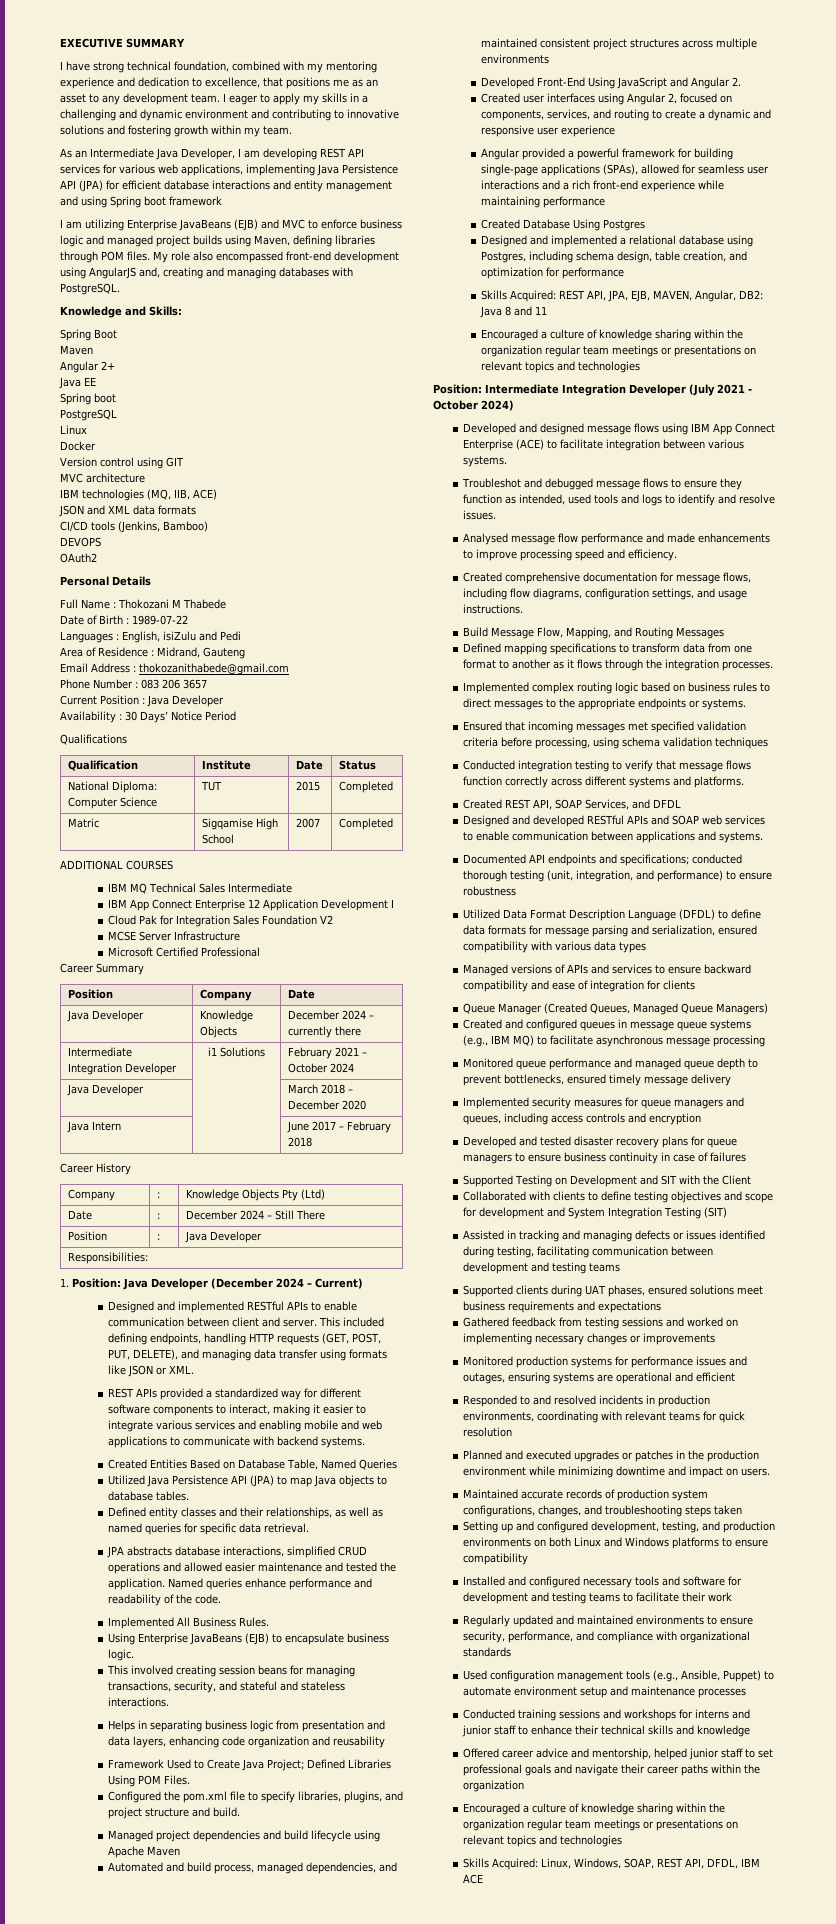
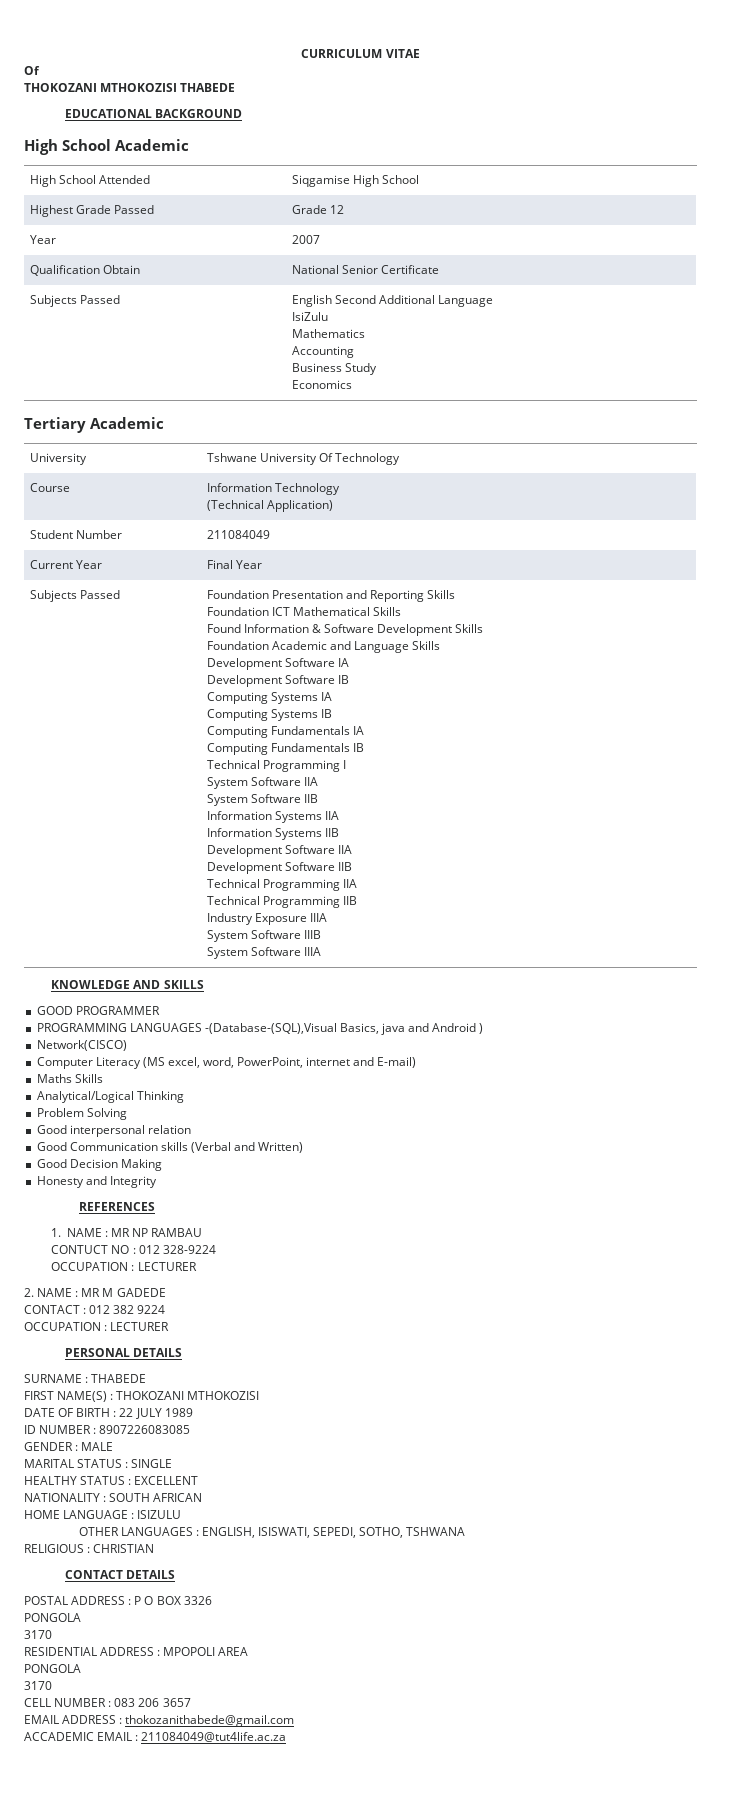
[60,38,185,48] [60,61,377,73] [60,77,378,89] [60,93,368,105] [60,109,399,121] [60,125,292,137] [60,148,364,160] [60,164,398,176] [60,180,392,192] [60,196,222,208] [60,219,402,231] [60,235,375,247] [60,251,399,263] [60,267,353,279] [60,283,120,295] [60,306,182,318] [60,329,117,341] [60,345,93,355] [60,361,115,373] [59,377,96,389] [60,393,116,405] [60,409,117,421] [60,425,87,435] [60,441,96,451] [60,457,184,469] [60,473,145,483] [60,489,217,501] [59,505,196,517] [60,521,208,533] [60,537,101,547] [60,553,97,563] [60,576,151,586] [60,599,226,609] [60,615,188,625] [60,631,241,643] [60,647,245,659] [60,663,289,675] [60,679,207,689] [60,695,224,707] [60,711,236,723] [60,734,127,745] [67,760,138,771] [201,760,251,770] [295,760,323,770] [338,760,376,770] [67,781,157,793] [67,797,157,809] [200,781,222,791] [295,781,320,791] [338,781,393,793] [67,818,99,828] [201,818,278,830] [201,834,234,844] [295,818,320,828] [338,818,393,830] [60,860,173,870] [107,883,292,894] [107,899,394,911] [107,915,333,927] [107,931,240,941] [107,947,260,957] [60,963,144,975] [67,989,113,999] [199,989,252,1001] [287,989,315,999] [66,1010,144,1022] [199,1010,253,1022] [199,1026,237,1038] [287,1010,374,1020] [287,1026,361,1038] [67,1047,132,1057] [67,1063,177,1075] [208,1047,265,1057] [287,1047,367,1059] [287,1063,354,1073] [66,1084,144,1096] [287,1084,353,1094] [287,1100,366,1110] [66,1121,121,1133] [286,1121,391,1133] [287,1137,312,1147] [60,1163,131,1175] [67,1189,115,1201] [156,1192,160,1198] [185,1189,325,1201] [67,1210,92,1220] [156,1213,160,1219] [185,1210,325,1220] [67,1231,107,1241] [156,1234,160,1240] [184,1231,262,1243] [67,1252,148,1264] [60,1278,363,1290] [107,1301,357,1313] [107,1317,384,1327] [107,1333,381,1345] [107,1349,387,1361] [107,1365,194,1377] [107,1388,361,1400] [107,1404,366,1416] [107,1420,382,1432] [107,1436,365,1448] [107,1459,397,1470] [107,1475,387,1487] [107,1491,189,1501] [107,1507,383,1519] [107,1523,309,1535] [106,1546,367,1558] [107,1562,396,1574] [107,1578,372,1590] [107,1594,221,1606] [107,1617,269,1629] [107,1633,389,1645] [107,1649,134,1661] [106,1665,355,1677] [107,1681,345,1693] [107,1697,169,1707] [107,1720,385,1732] [107,1736,385,1748] [107,1759,391,1771] [107,1775,190,1787] [107,1791,403,1803] [107,1807,240,1819] [107,1830,380,1842] [107,1846,180,1858] [107,1862,397,1874] [480,38,757,50] [480,54,549,64] [480,77,741,89] [480,93,732,105] [480,109,771,121] [480,125,615,137] [480,148,733,160] [480,164,769,176] [480,180,724,192] [480,196,605,208] [480,219,645,231] [480,235,753,247] [480,251,747,263] [480,267,624,279] [480,290,763,302] [479,306,547,318] [480,329,743,341] [480,345,756,357] [480,361,640,373] [433,384,752,396] [433,400,514,411] [462,423,775,435] [462,439,744,451] [462,456,507,467] [461,478,742,490] [462,494,775,506] [462,510,496,520] [462,533,770,545] [462,549,677,561] [462,572,751,584] [462,588,747,600] [462,604,523,614] [462,627,724,639] [462,643,752,655] [462,659,773,671] [462,682,770,694] [462,698,746,710] [462,721,746,733] [462,737,768,749] [462,760,751,772] [462,776,744,788] [462,799,681,810] [462,815,765,827] [462,831,763,843] [462,854,742,866] [462,870,772,882] [462,886,516,896] [462,909,761,921] [462,925,757,937] [462,941,646,953] [462,964,751,976] [462,980,695,992] [462,1003,768,1015] [462,1019,751,1031] [462,1035,765,1047] [462,1058,758,1070] [462,1074,731,1086] [462,1097,744,1109] [462,1113,701,1125] [462,1136,737,1148] [462,1152,746,1164] [462,1175,751,1187] [462,1191,773,1203] [462,1207,727,1219] [462,1230,765,1242] [462,1246,713,1258] [462,1262,620,1274] [462,1285,763,1297] [462,1301,661,1313] [462,1317,738,1329] [462,1333,715,1345] [462,1356,747,1368] [462,1372,735,1384] [462,1395,710,1407] [462,1411,745,1423] [462,1427,512,1437] [462,1450,759,1462] [462,1466,770,1478] [462,1489,708,1501] [462,1505,742,1517] [462,1521,775,1533] [462,1537,768,1549] [462,1553,528,1565] [462,1576,742,1588] [462,1592,732,1604] [462,1615,753,1627] [462,1631,750,1643] [462,1647,511,1657] [462,1670,774,1682] [462,1686,746,1698] [462,1709,750,1721] [461,1725,750,1737] [462,1748,773,1760] [462,1764,760,1776] [462,1780,524,1792] [462,1803,725,1815] [462,1819,738,1831] [462,1835,622,1847] [462,1858,760,1870] [462,1874,483,1884] EXECUTIVE SUMMARY // I have strong technical foundation, combined with my mentoring experience and dedication to excellence, that positions me as an asset to any development team. I eager to apply my skills in a challenging and dynamic environment and contributing to innovative solutions and fostering growth within my team. // As an Intermediate Java Developer, I am developing REST API services for various web applications, implementing Java Persistence API (JPA) for efficient database interactions and entity management and using Spring boot framework // I am utilizing Enterprise JavaBeans (EJB) and MVC to enforce business logic and managed project builds using Maven, defining libraries through POM files. My role also encompassed front-end development using AngularJS and, creating and managing databases with PostgreSQL. // Knowledge and Skills: // Spring Boot // Maven // Angular 2+ // Java EE // Spring boot // PostgreSQL // Linux // Docker // Version control using GIT // MVC architecture // IBM technologies (MQ, IIB, ACE) // JSON and XML data formats // CI/CD tools (Jenkins, Bamboo) // DEVOPS // OAuth2 // Personal Details // Full Name : Thokozani M Thabede // Date of Birth : 1989-07-22 // Languages : English, isiZulu and Pedi // Area of Residence : Midrand, Gauteng // Email Address : thokozanithabede@gmail.com // Phone Number : 083 206 3657 // Current Position : Java Developer // Availability : 30 Days’ Notice Period // Qualifications // Qualification | Institute | Date | Status // National Diploma: Computer Science | TUT | 2015 | Completed // Matric | Sigqamise High School | 2007 | Completed // ADDITIONAL COURSES // IBM MQ Technical Sales Intermediate // IBM App Connect Enterprise 12 Application Development I // Cloud Pak for Integration Sales Foundation V2 // MCSE Server Infrastructure // Microsoft Certified Professional // Career Summary // Position | Company | Date // Java Developer | Knowledge Objects | December 2024 – currently there // Intermediate Integration Developer | i1 Solutions | February 2021 – October 2024 // Java Developer | | March 2018 – December 2020 // Java Intern | | June 2017 – February 2018 // Career History // Company | : | Knowledge Objects Pty (Ltd) // Date | : | December 2024 – Still There // Position | : | Java Developer // Responsibilities: // 1. Position: Java Developer (December 2024 – Current) // Designed and implemented RESTful APIs to enable communication between client and server. This included defining endpoints, handling HTTP requests (GET, POST, PUT, DELETE), and managing data transfer using formats like JSON or XML. // REST APIs provided a standardized way for different software components to interact, making it easier to integrate various services and enabling mobile and web applications to communicate with backend systems. // Created Entities Based on Database Table, Named Queries // Utilized Java Persistence API (JPA) to map Java objects to database tables. // Defined entity classes and their relationships, as well as named queries for specific data retrieval. // JPA abstracts database interactions, simplified CRUD operations and allowed easier maintenance and tested the application. Named queries enhance performance and readability of the code. // Implemented All Business Rules. // Using Enterprise JavaBeans (EJB) to encapsulate business logic. // This involved creating session beans for managing transactions, security, and stateful and stateless interactions. // Helps in separating business logic from presentation and data layers, enhancing code organization and reusability // Framework Used to Create Java Project; Defined Libraries Using POM Files. // Configured the pom.xml file to specify libraries, plugins, and project structure and build. // Managed project dependencies and build lifecycle using Apache Maven // Automated and build process, managed dependencies, and maintained consistent project structures across multiple environments // Developed Front-End Using JavaScript and Angular 2. // Created user interfaces using Angular 2, focused on components, services, and routing to create a dynamic and responsive user experience // Angular provided a powerful framework for building single-page applications (SPAs), allowed for seamless user interactions and a rich front-end experience while maintaining performance // Created Database Using Postgres // Designed and implemented a relational database using Postgres, including schema design, table creation, and optimization for performance // Skills Acquired: REST API, JPA, EJB, MAVEN, Angular, DB2: Java 8 and 11 // Encouraged a culture of knowledge sharing within the organization regular team meetings or presentations on relevant topics and technologies // Position: Intermediate Integration Developer (July 2021 - October 2024) // Developed and designed message flows using IBM App Connect Enterprise (ACE) to facilitate integration between various systems. // Troubleshot and debugged message flows to ensure they function as intended, used tools and logs to identify and resolve issues. // Analysed message flow performance and made enhancements to improve processing speed and efficiency. // Created comprehensive documentation for message flows, including flow diagrams, configuration settings, and usage instructions. // Build Message Flow, Mapping, and Routing Messages // Defined mapping specifications to transform data from one format to another as it flows through the integration processes. // Implemented complex routing logic based on business rules to direct messages to the appropriate endpoints or systems. // Ensured that incoming messages met specified validation criteria before processing, using schema validation techniques // Conducted integration testing to verify that message flows function correctly across different systems and platforms. // Created REST API, SOAP Services, and DFDL // Designed and developed RESTful APIs and SOAP web services to enable communication between applications and systems. // Documented API endpoints and specifications; conducted thorough testing (unit, integration, and performance) to ensure robustness // Utilized Data Format Description Language (DFDL) to define data formats for message parsing and serialization, ensured compatibility with various data types // Managed versions of APIs and services to ensure backward compatibility and ease of integration for clients // Queue Manager (Created Queues, Managed Queue Managers) // Created and configured queues in message queue systems (e.g., IBM MQ) to facilitate asynchronous message processing // Monitored queue performance and managed queue depth to prevent bottlenecks, ensured timely message delivery // Implemented security measures for queue managers and queues, including access controls and encryption // Developed and tested disaster recovery plans for queue managers to ensure business continuity in case of failures // Supported Testing on Development and SIT with the Client // Collaborated with clients to define testing objectives and scope for development and System Integration Testing (SIT) // Assisted in tracking and managing defects or issues identified during testing, facilitating communication between development and testing teams // Supported clients during UAT phases, ensured solutions meet business requirements and expectations // Gathered feedback from testing sessions and worked on implementing necessary changes or improvements // Monitored production systems for performance issues and outages, ensuring systems are operational and efficient // Responded to and resolved incidents in production environments, coordinating with relevant teams for quick resolution // Planned and executed upgrades or patches in the production environment while minimizing downtime and impact on users. // Maintained accurate records of production system configurations, changes, and troubleshooting steps taken // Setting up and configured development, testing, and production environments on both Linux and Windows platforms to ensure compatibility // Installed and configured necessary tools and software for development and testing teams to facilitate their work // Regularly updated and maintained environments to ensure security, performance, and compliance with organizational standards // Used configuration management tools (e.g., Ansible, Puppet) to automate environment setup and maintenance processes // Conducted training sessions and workshops for interns and junior staff to enhance their technical skills and knowledge // Offered career advice and mentorship, helped junior staff to set professional goals and navigate their career paths within the organization // Encouraged a culture of knowledge sharing within the organization regular team meetings or presentations on relevant topics and technologies // Skills Acquired: Linux, Windows, SOAP, REST API, DFDL, IBM ACE -> [301,49,420,58] [24,66,40,75] [24,83,236,92] [64,109,243,118] [24,139,189,155] [29,175,150,187] [291,175,419,187] [29,205,154,217] [291,205,344,214] [29,235,56,244] [291,235,320,244] [29,265,140,276] [291,265,439,274] [29,295,120,307] [291,295,493,307] [291,312,328,321] [291,329,365,338] [291,346,354,358] [291,363,377,375] [291,380,352,389] [24,417,164,433] [29,453,87,465] [206,453,400,465] [29,483,70,492] [206,483,340,495] [206,500,333,512] [29,530,122,539] [206,530,270,539] [29,560,102,569] [206,560,262,569] [29,590,120,602] [206,590,456,602] [206,607,401,616] [206,624,484,636] [206,641,441,653] [206,658,349,670] [206,675,349,687] [206,692,332,704] [206,709,332,721] [206,726,364,738] [206,743,364,755] [206,760,346,772] [206,777,318,789] [206,794,318,806] [206,811,339,823] [206,828,339,840] [206,845,352,857] [206,862,352,874] [206,879,357,891] [206,896,357,908] [206,913,327,925] [206,930,321,942] [206,947,321,959] [51,980,204,989] [36,1006,160,1015] [36,1023,484,1035] [36,1040,127,1051] [36,1057,417,1069] [36,1074,103,1083] [36,1091,184,1103] [36,1108,127,1120] [36,1125,191,1137] [36,1142,304,1153] [36,1159,162,1171] [36,1176,157,1188] [78,1202,155,1211] [51,1228,203,1237] [51,1245,216,1254] [51,1262,197,1271] [24,1288,166,1297] [24,1305,166,1314] [24,1322,170,1331] [64,1348,183,1357] [24,1374,147,1383] [24,1391,260,1402] [24,1408,193,1419] [24,1425,191,1434] [24,1442,114,1451] [24,1459,173,1468] [24,1476,199,1485] [24,1493,203,1502] [24,1510,182,1519] [78,1527,466,1538] [24,1544,155,1553] [64,1570,176,1579] [24,1596,212,1605] [24,1613,81,1622] [24,1630,52,1639] [24,1647,249,1656] [24,1664,81,1673] [24,1681,52,1690] [24,1698,191,1707] [24,1715,295,1727] [24,1732,287,1742] CURRICULUM VITAE // Of // THOKOZANI MTHOKOZISI THABEDE // EDUCATIONAL BACKGROUND // High School Academic // High School Attended | Siqgamise High School // Highest Grade Passed | Grade 12 // Year | 2007 // Qualification Obtain | National Senior Certificate // Subjects Passed | English Second Additional Language // IsiZulu // Mathematics // Accounting // Business Study // Economics // Tertiary Academic // University | Tshwane University Of Technology // Course | Information Technology // (Technical Application) // Student Number | 211084049 // Current Year | Final Year // Subjects Passed | Foundation Presentation and Reporting Skills // Foundation ICT Mathematical Skills // Found Information & Software Development Skills // Foundation Academic and Language Skills // Development Software IA // Development Software IB // Computing Systems IA // Computing Systems IB // Computing Fundamentals IA // Computing Fundamentals IB // Technical Programming I // System Software IIA // System Software IIB // Information Systems IIA // Information Systems IIB // Development Software IIA // Development Software IIB // Technical Programming IIA // Technical Programming IIB // Industry Exposure IIIA // System Software IIIB // System Software IIIA // KNOWLEDGE AND SKILLS // GOOD PROGRAMMER // PROGRAMMING LANGUAGES -(Database-(SQL),Visual Basics, java and Android ) // Network(CISCO) // Computer Literacy (MS excel, word, PowerPoint, internet and E-mail) // Maths Skills // Analytical/Logical Thinking // Problem Solving // Good interpersonal relation // Good Communication skills (Verbal and Written) // Good Decision Making // Honesty and Integrity // REFERENCES // 1. NAME : MR NP RAMBAU // CONTUCT NO : 012 328-9224 // OCCUPATION : LECTURER // 2. NAME : MR M GADEDE // CONTACT : 012 382 9224 // OCCUPATION : LECTURER // PERSONAL DETAILS // SURNAME : THABEDE // FIRST NAME(S) : THOKOZANI MTHOKOZISI // DATE OF BIRTH : 22 JULY 1989 // ID NUMBER : 8907226083085 // GENDER : MALE // MARITAL STATUS : SINGLE // HEALTHY STATUS : EXCELLENT // NATIONALITY : SOUTH AFRICAN // HOME LANGUAGE : ISIZULU // OTHER LANGUAGES : ENGLISH, ISISWATI, SEPEDI, SOTHO, TSHWANA // RELIGIOUS : CHRISTIAN // CONTACT DETAILS // POSTAL ADDRESS : P O BOX 3326 // PONGOLA // 3170 // RESIDENTIAL ADDRESS : MPOPOLI AREA // PONGOLA // 3170 // CELL NUMBER : 083 206 3657 // EMAIL ADDRESS : thokozanithabede@gmail.com // ACCADEMIC EMAIL : 211084049@tut4life.ac.za

